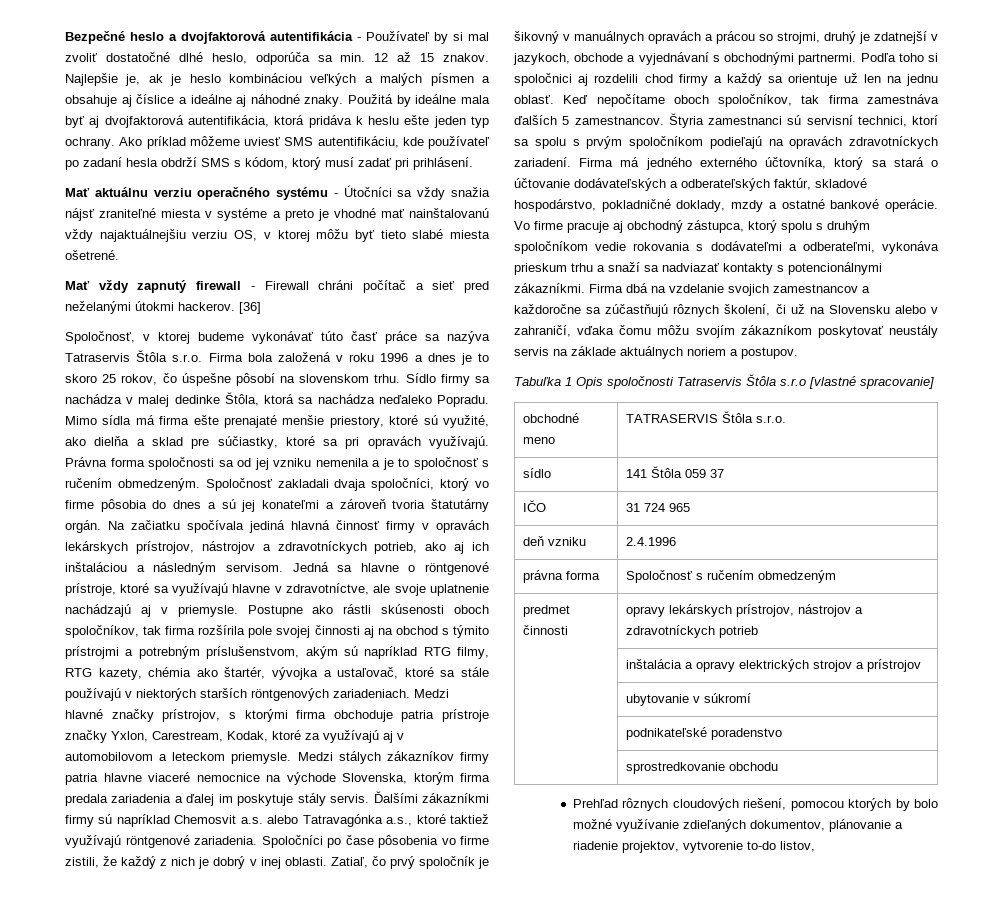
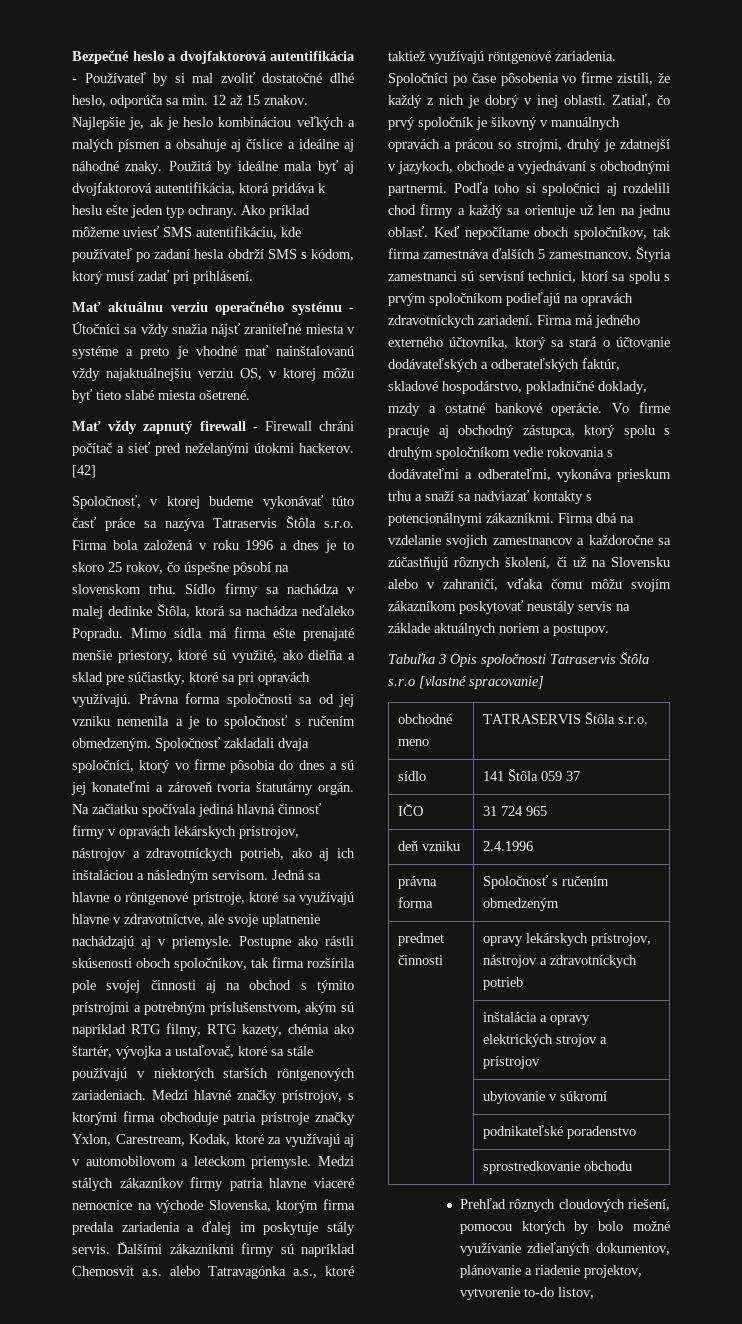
[239,302,261,314] [36] -> [72,465,96,478] [42]
[565,377,572,386] 1 -> [438,654,446,664] 3

